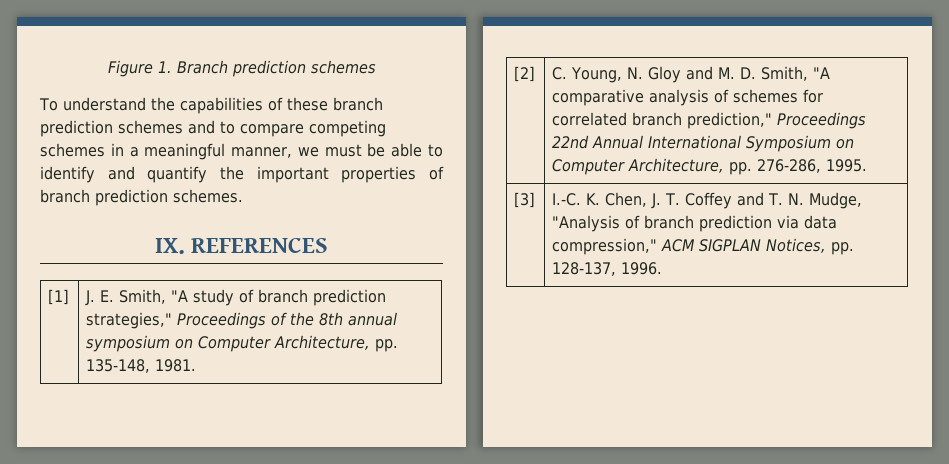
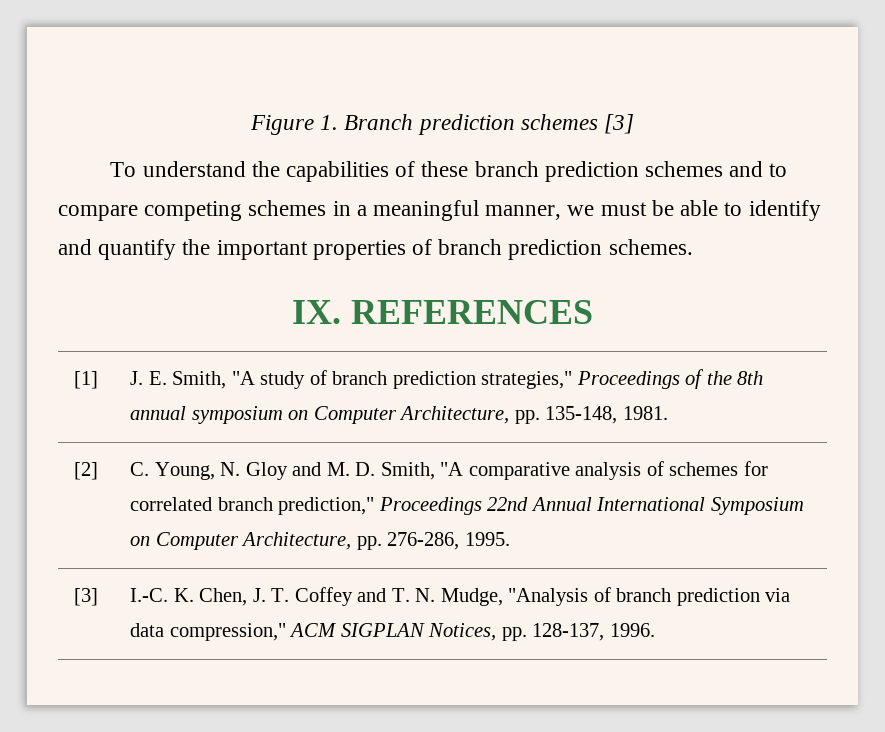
(376, 67) none -> [604,114,635,134] [3]

